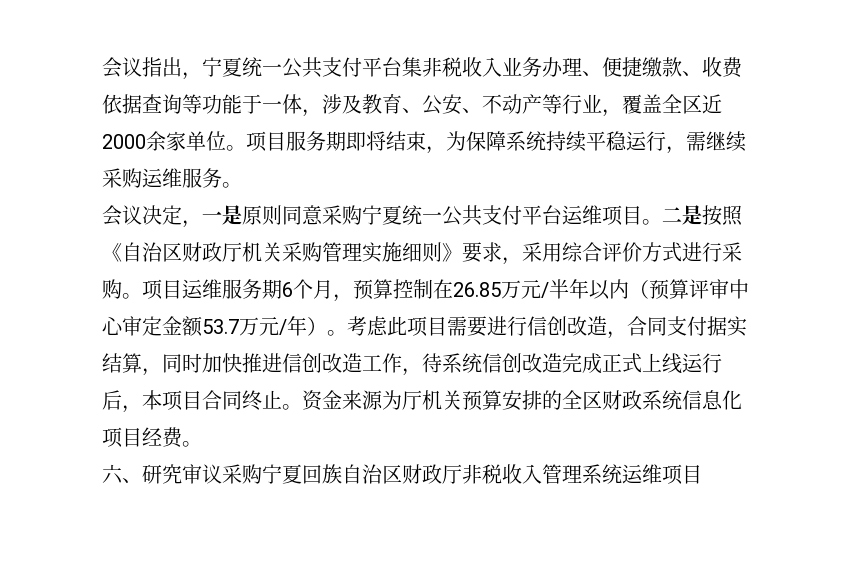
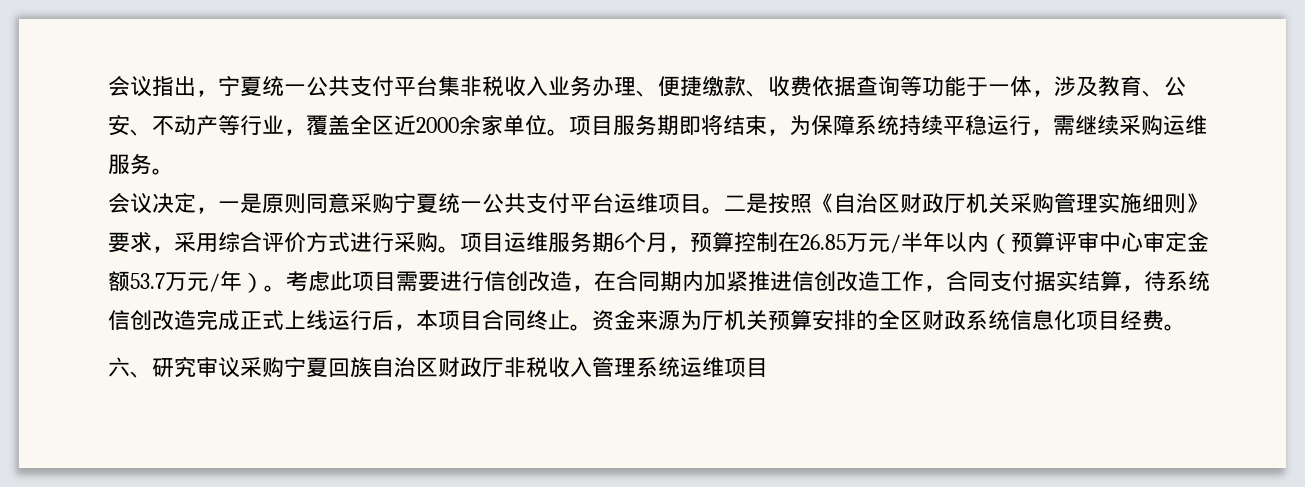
(627, 335) none -> [594,270,946,292] 在合同期内加紧推进信创改造工作，
[162,353,422,376] 同时加快推进信创改造工作， -> (1144, 288) none

